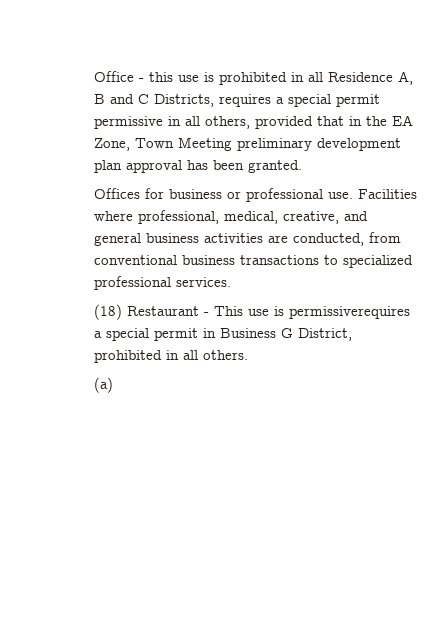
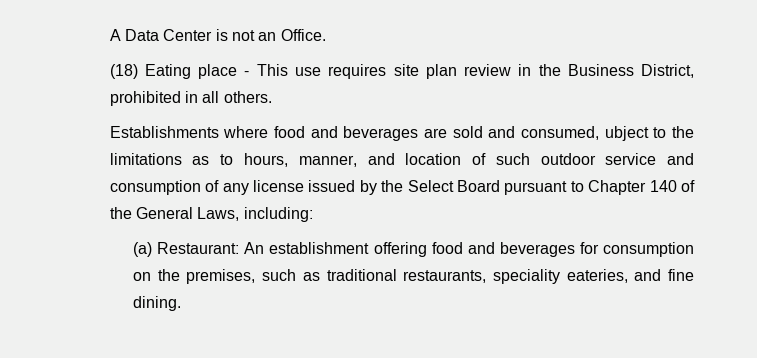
[93,71,413,85] [93,94,380,107] [93,115,413,129] [93,137,401,151] [93,160,302,173] [93,188,417,202] [93,210,368,224] [93,232,401,246] [93,255,413,268] [93,276,231,290] Office - this use is prohibited in all Residence A, B and C Districts, requires a special permit permissive in all others, provided that in the EA Zone, Town Meeting preliminary development plan approval has been granted. // Offices for business or professional use. Facilities where professional, medical, creative, and general business activities are conducted, from conventional business transactions to specialized professional services. -> [109,29,326,41] A Data Center is not an Office.
[126,306,199,316] Restaurant -> [144,64,238,79] Eating place
[273,306,410,319] [93,328,293,341] is permissiverequires a special permit in Business G -> [328,64,634,79] requires site plan review in the Business
[93,377,113,393] (a) -> [109,126,695,141] [109,153,694,167] [109,180,696,195] [109,207,313,222] [133,242,694,257] [133,269,694,284] [133,296,182,311] Establishments where food and beverages are sold and consumed, ubject to the limitations as to hours, manner, and location of such outdoor service and consumption of any license issued by the Select Board pursuant to Chapter 140 of the General Laws, including: // (a) Restaurant: An establishment offering food and beverages for consumption on the premises, such as traditional restaurants, speciality eateries, and fine dining.

